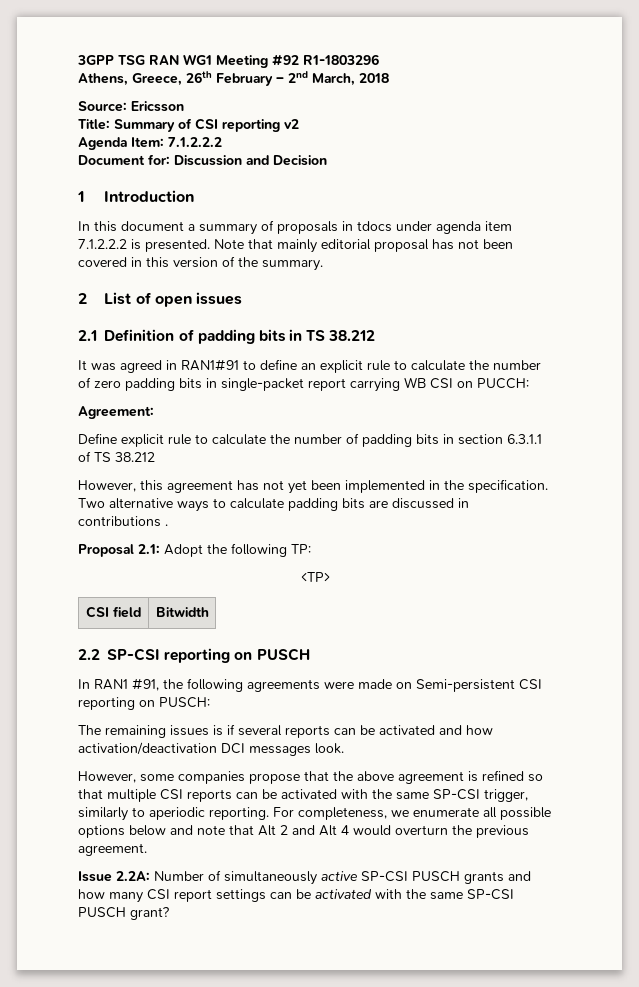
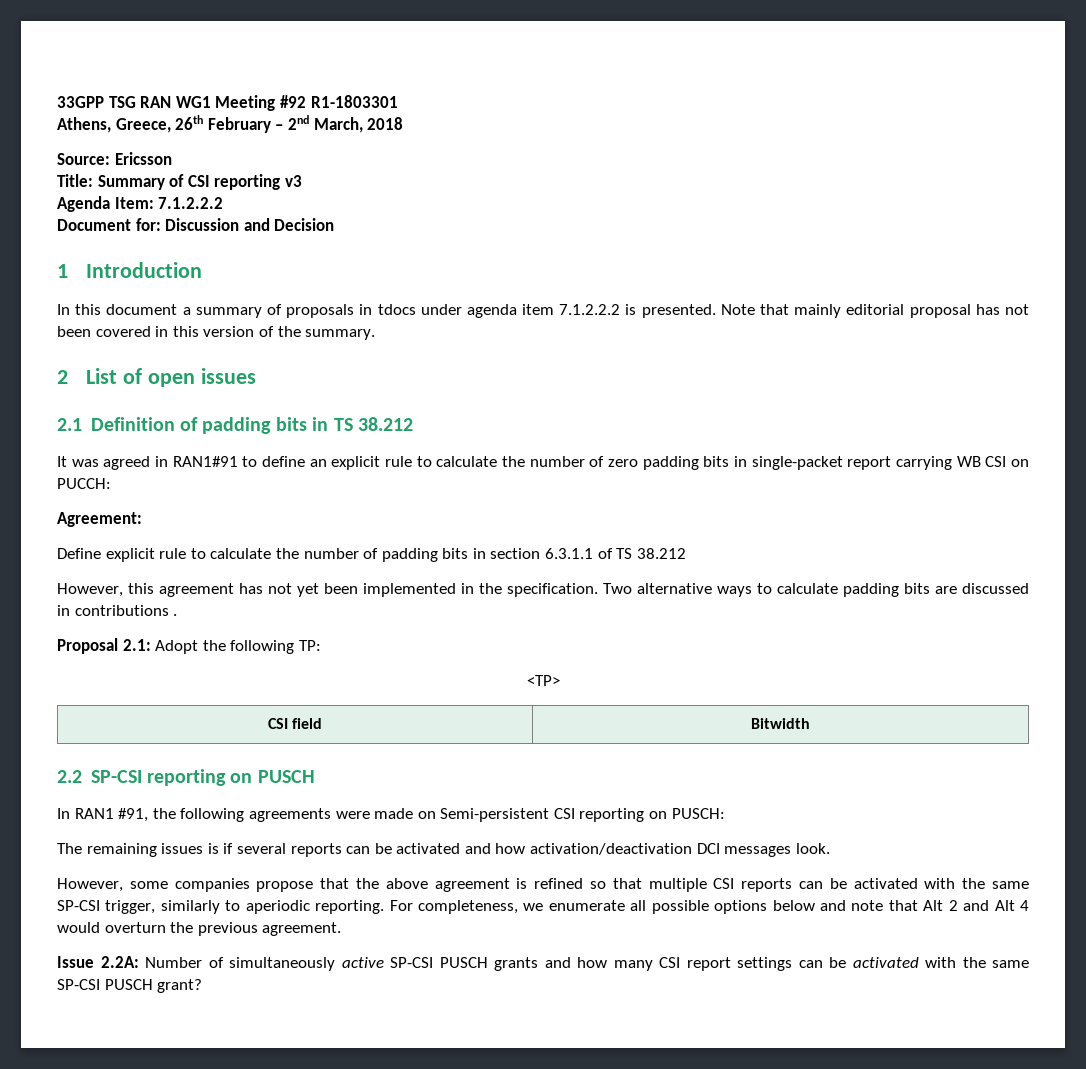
[77,55,114,65] 3GPP -> [57,96,104,108] 33GPP
[303,54,379,65] R1-1803296 -> [310,95,398,108] R1-1803301
[284,119,299,129] v2 -> [284,175,302,187] v3

